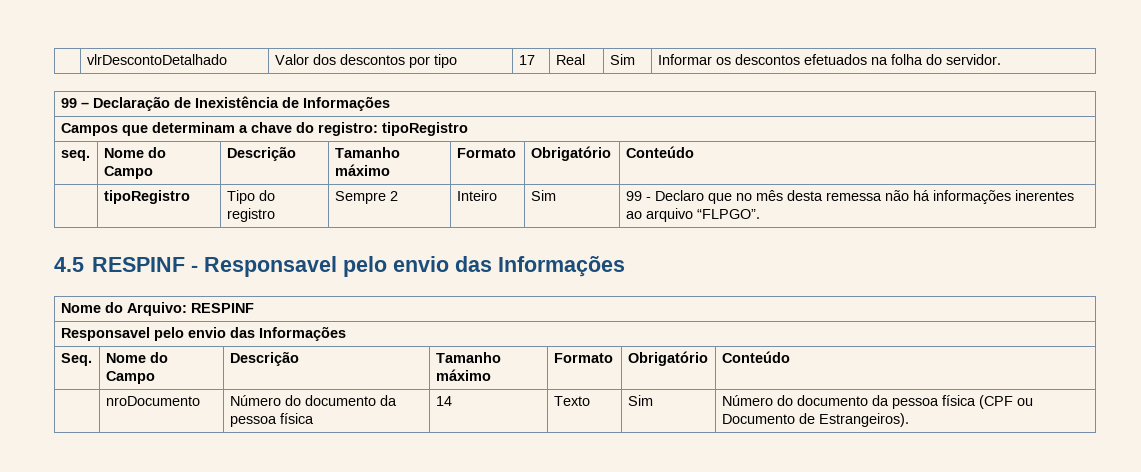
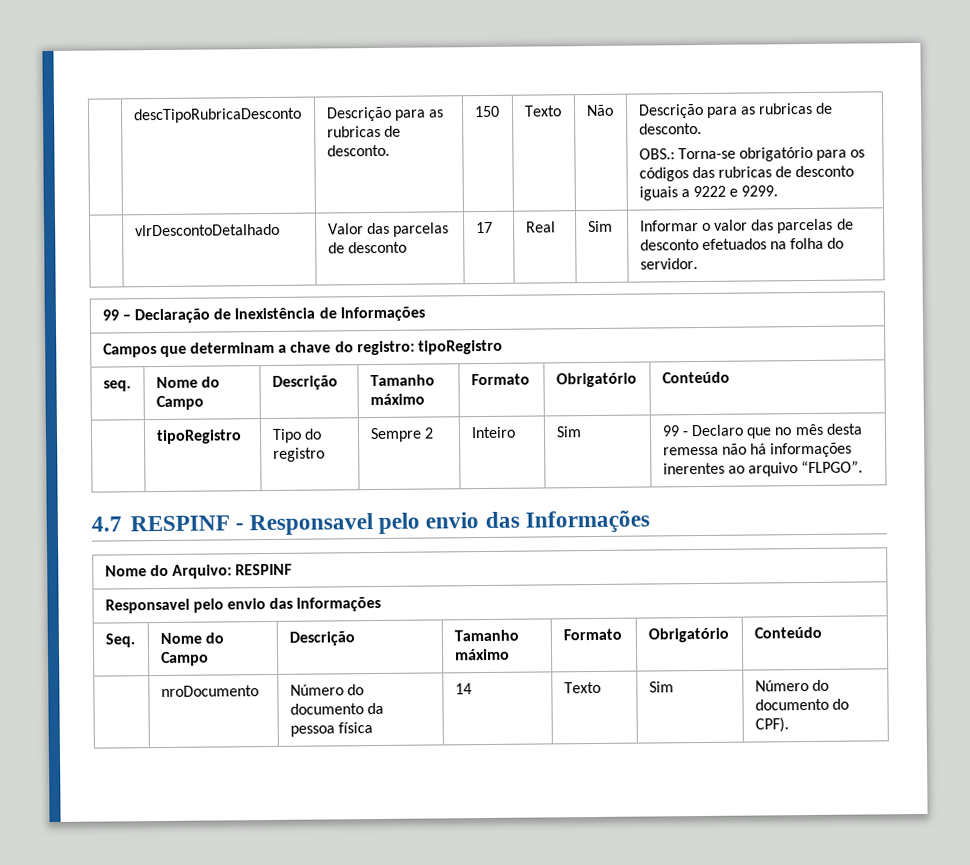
[86,54,227,65] [274,54,457,68] [518,55,535,65] [555,54,585,65] [609,54,635,65] [657,54,800,65] | vlrDescontoDetalhado | Valor dos descontos por tipo | 17 | Real | Sim | Informar os descontos -> [132,107,302,124] [325,106,444,122] [326,125,401,138] [326,144,390,157] [473,105,500,118] [523,105,562,117] [585,104,614,117] [637,102,834,119] [638,122,702,135] [638,146,866,162] [638,165,855,182] [638,185,779,201] [134,223,280,237] [327,222,449,237] [327,241,407,254] [475,221,493,234] [525,221,556,233] [587,220,613,233] [639,218,854,234] [639,239,699,251] | descTipoRubricaDesconto | Descrição para as rubricas de desconto. | 150 | Texto | Não | Descrição para as rubricas de desconto. // OBS.: Torna-se obrigatório para os códigos das rubricas de desconto iguais a 9222 e 9299. // | vlrDescontoDetalhado | Valor das parcelas de desconto | 17 | Real | Sim | Informar o valor das parcelas de desconto
[54,257,84,272] 4.5 -> [91,516,122,532] 4.7
[871,395,1033,409] [721,413,909,427] da pessoa física (CPF ou Documento de Estrangeiros). -> [831,698,849,710] [754,717,789,733] do CPF).

